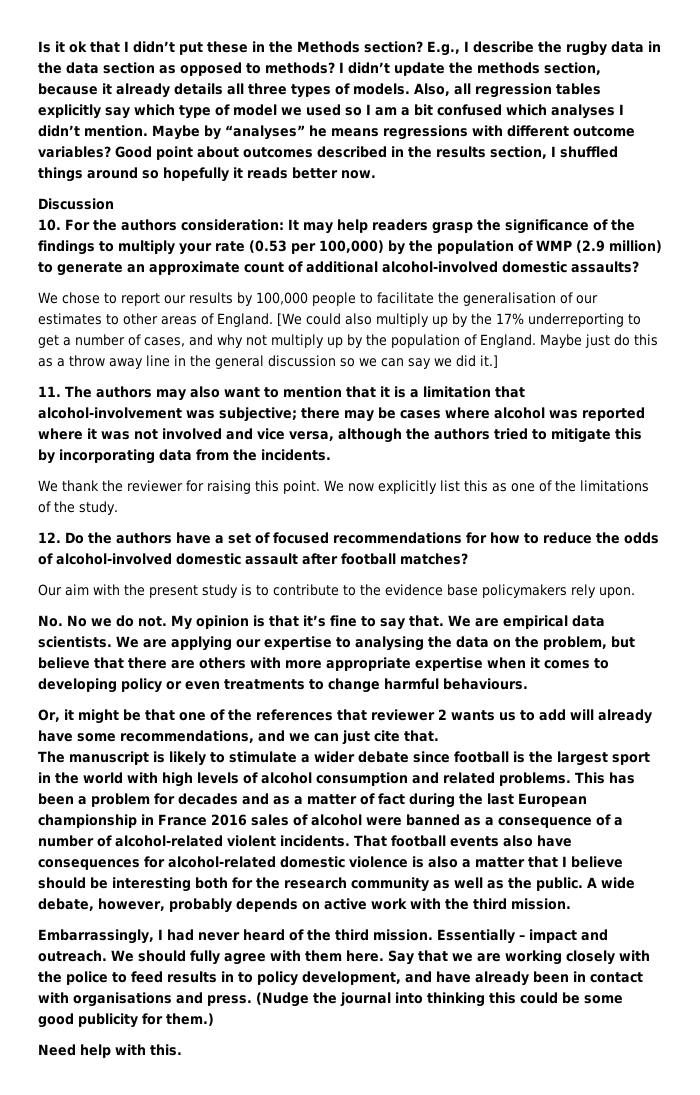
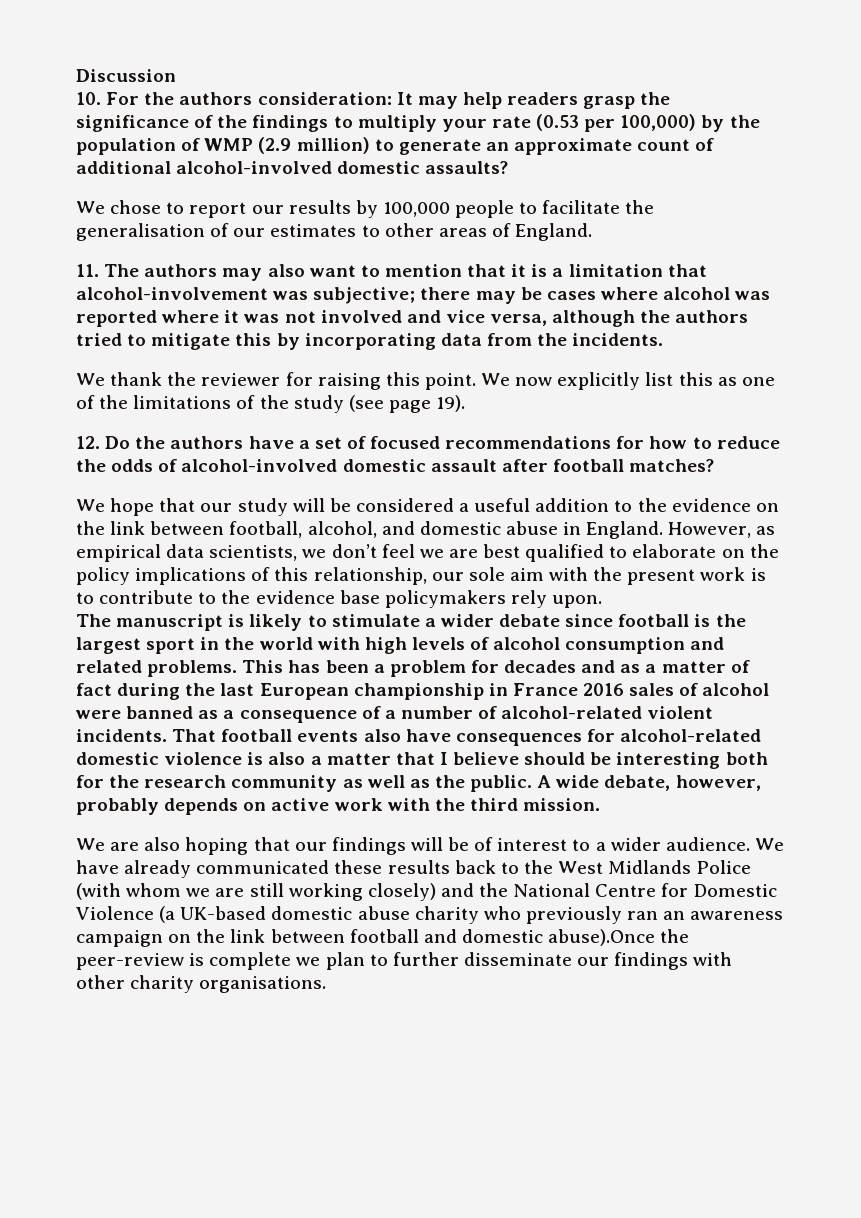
[38,41,661,56] [38,62,601,76] [38,83,601,98] [38,104,624,119] [38,125,635,140] [38,146,618,160] [38,167,376,182] Is it ok that I didn’t put these in the Methods section? E.g., I describe the rugby data in the data section as opposed to methods? I didn’t update the methods section, because it already details all three types of models. Also, all regression tables explicitly say which type of model we used so I am a bit confused which analyses I didn’t mention. Maybe by “analyses” he means regressions with different outcome variables? Good point about outcomes described in the results section, I shuffled things around so hopefully it reads better now. // -> (76, 75) none
[277,313,641,327] [38,334,658,348] [38,355,498,369] [We could also multiply up by the 17% underreporting to get a number of cases, and why not multiply up by the population of England. Maybe just do this as a throw away line in the general discussion so we can say we did it.] -> (593, 232) none
[79,501,118,515] study. -> [293,395,466,413] study (see page 19).
[38,584,62,596] Our -> [76,498,779,516] [76,521,776,539] [76,544,779,562] [76,567,505,585] We hope that our study will be considered a useful addition to the evidence on the link between football, alcohol, and domestic abuse in England. However, as empirical data scientists, we don’t feel we are best qualified to elaborate on the policy implications of this relationship, our sole
[202,584,238,598] study -> [700,567,746,581] work
[38,615,605,630] [38,636,635,651] [38,657,609,671] [38,678,528,693] [38,709,652,724] [38,730,439,745] // No. No we do not. My opinion is that it’s fine to say that. We are empirical data scientists. We are applying our expertise to analysing the data on the problem, but believe that there are others with more appropriate expertise when it comes to developing policy or even treatments to change harmful behaviours. // Or, it might be that one of the references that reviewer 2 wants us to add will already have some recommendations, and we can just cite that. -> (603, 601) none
[38,929,608,944] [38,950,650,965] [38,971,643,986] [38,992,623,1007] [38,1013,214,1028] [38,1044,182,1058] Embarrassingly, I had never heard of the third mission. Essentially – impact and outreach. We should fully agree with them here. Say that we are working closely with the police to feed results in to policy development, and have already been in contact with organisations and press. (Nudge the journal into thinking this could be some good publicity for them.) // Need help with this. -> [76,837,784,855] [76,860,752,878] [76,883,777,901] [76,906,784,924] [76,929,690,947] [76,952,733,970] [76,975,327,993] We are also hoping that our findings will be of interest to a wider audience. We have already communicated these results back to the West Midlands Police (with whom we are still working closely) and the National Centre for Domestic Violence (a UK-based domestic abuse charity who previously ran an awareness campaign on the link between football and domestic abuse).Once the peer-review is complete we plan to further disseminate our findings with other charity organisations.

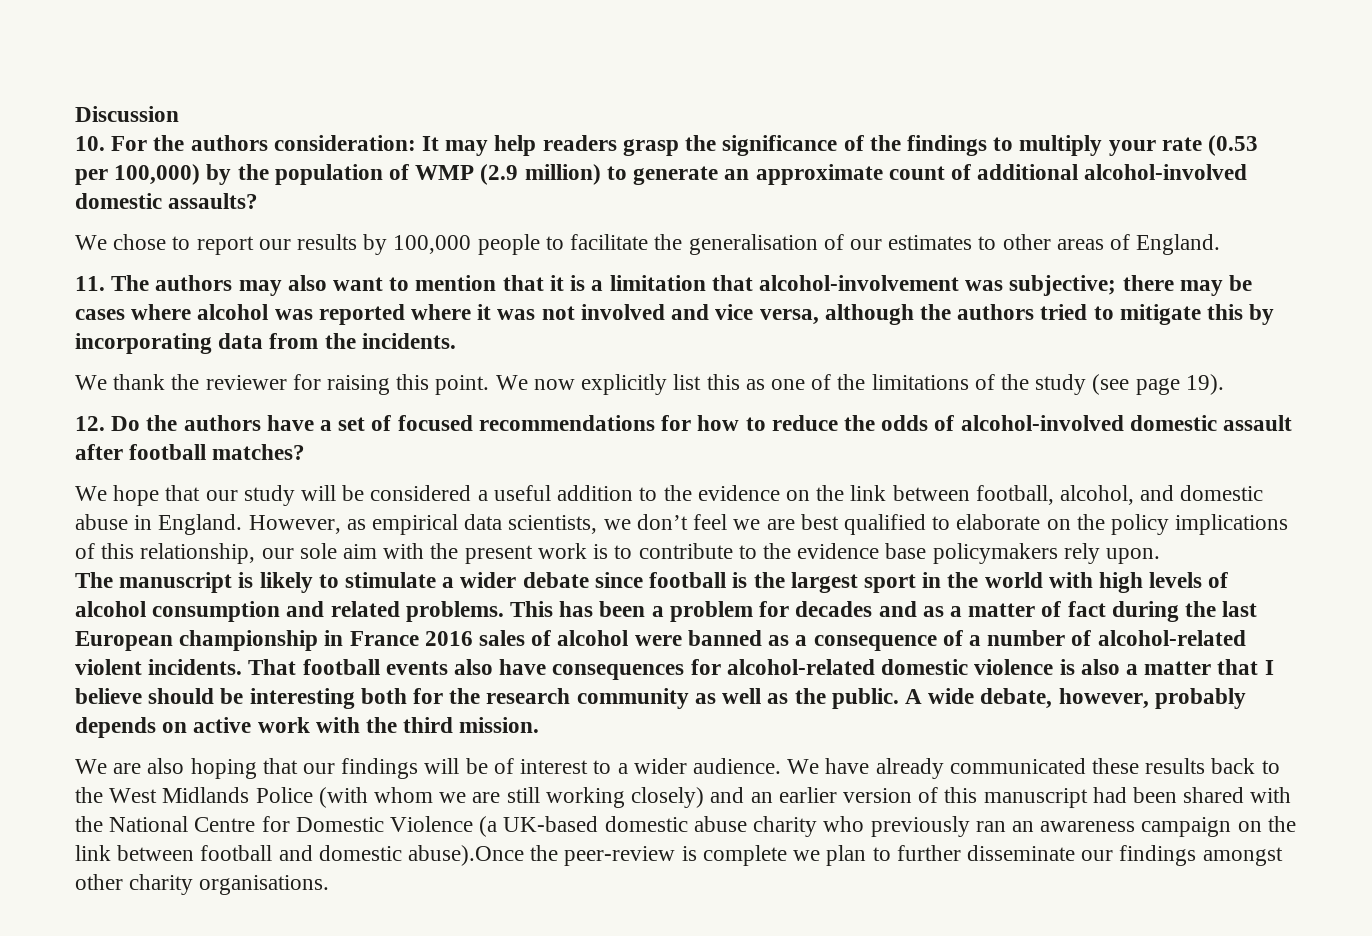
(474, 890) none -> [750,787,1292,808] an earlier version of this manuscript had been shared with
[693,952,733,966] with -> [1202,847,1283,866] amongst

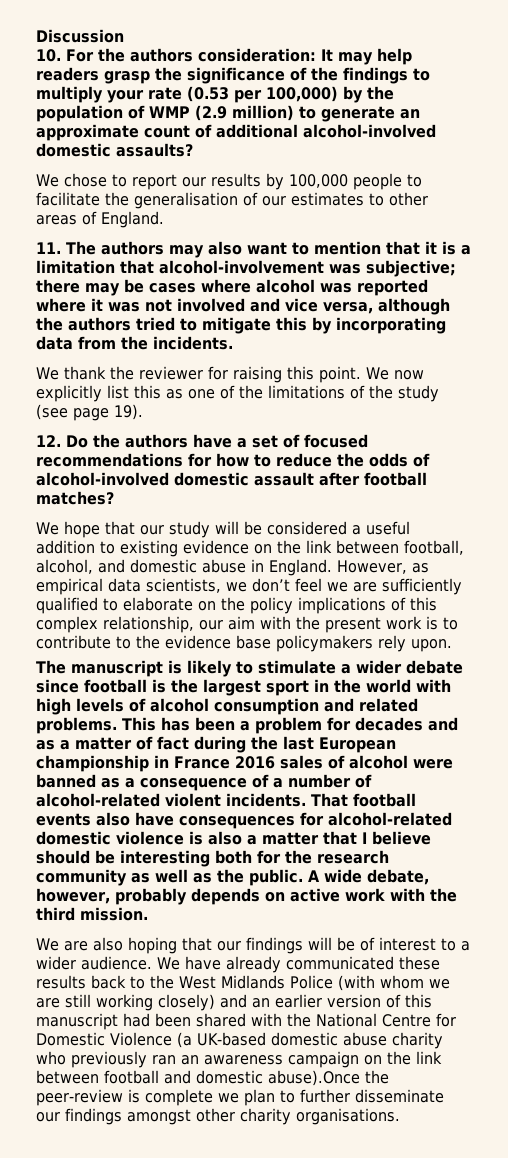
[663,485,692,501] the -> [120,540,178,557] existing
[800,514,839,530] best -> [382,578,462,595] sufficiently
(135, 551) none -> [36,616,98,633] complex
[299,543,337,559] sole -> (223, 625) none

